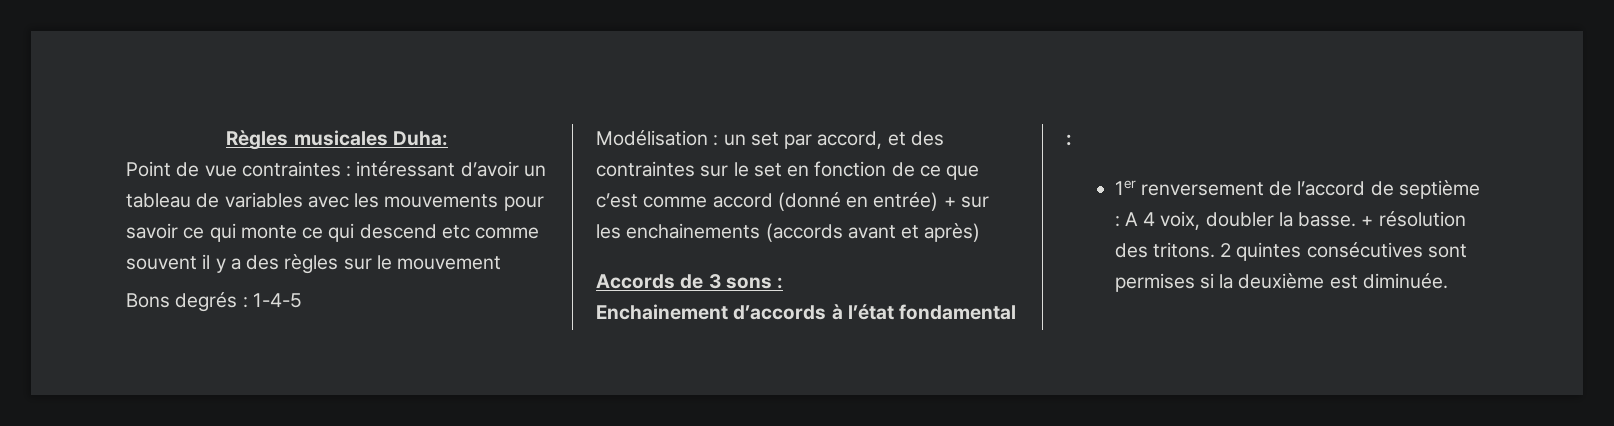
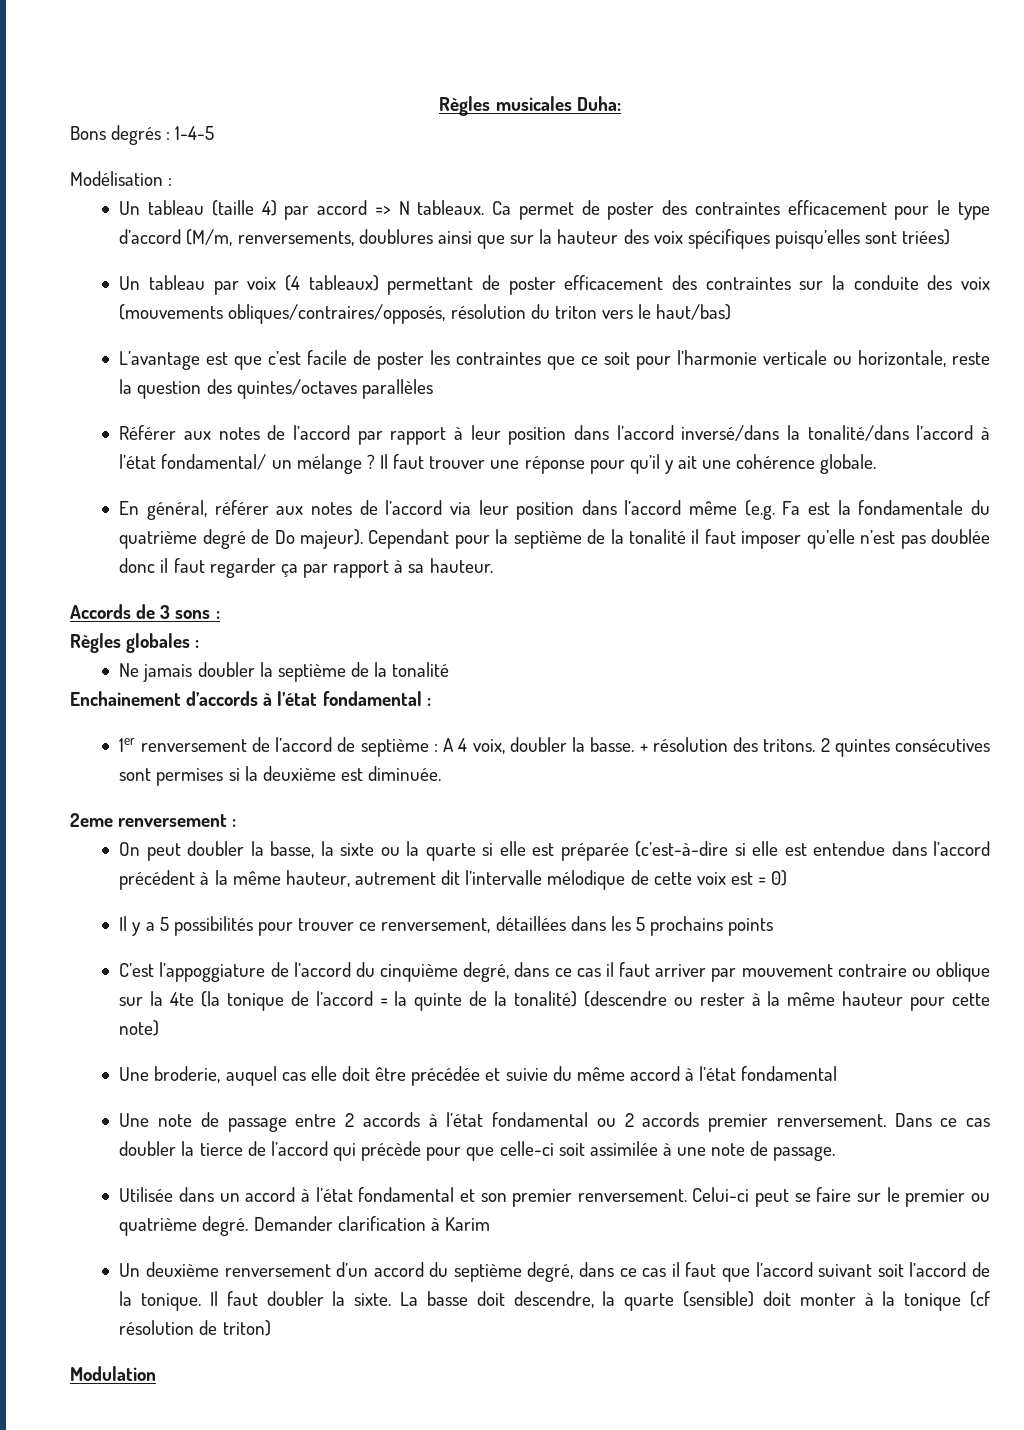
[126,161,546,177] [126,192,544,211] [126,223,540,242] [126,254,502,274] // Point de vue contraintes : intéressant d’avoir un tableau de variables avec les mouvements pour savoir ce qui monte ce qui descend etc comme souvent il y a des règles sur le mouvement -> (621, 103) none
[723,131,944,149] [596,161,980,180] [596,192,989,211] [596,223,981,242] un set par accord, et des contraintes sur le set en fonction de ce que c’est comme accord (donné en entrée) + sur les enchainements (accords avant et après) -> [119,200,991,220] [119,229,951,249] [119,275,991,295] [119,304,732,324] [119,350,990,370] [119,379,433,399] [119,425,991,445] [119,454,877,474] [119,500,991,520] [119,529,990,549] [119,558,494,578] // Un tableau (taille 4) par accord => N tableaux. Ca permet de poster des contraintes efficacement pour le type d’accord (M/m, renversements, doublures ainsi que sur la hauteur des voix spécifiques puisqu’elles sont triées) // Un tableau par voix (4 tableaux) permettant de poster efficacement des contraintes sur la conduite des voix (mouvements obliques/contraires/opposés, résolution du triton vers le haut/bas) // L’avantage est que c’est facile de poster les contraintes que ce soit pour l’harmonie verticale ou horizontale, reste la question des quintes/octaves parallèles // Référer aux notes de l’accord par rapport à leur position dans l’accord inversé/dans la tonalité/dans l’accord à l’état fondamental/ un mélange ? Il faut trouver une réponse pour qu’il y ait une cohérence globale. // En général, référer aux notes de l’accord via leur position dans l’accord même (e.g. Fa est la fondamentale du quatrième degré de Do majeur). Cependant pour la septième de la tonalité il faut imposer qu’elle n’est pas doublée donc il faut regarder ça par rapport à sa hauteur.
(784, 283) none -> [70,633,200,653] [119,662,450,682] // Règles globales : // Ne jamais doubler la septième de la tonalité
(1448, 281) none -> [70,813,237,827] [119,841,990,861] [119,870,788,890] [119,916,774,936] [119,962,991,982] [119,991,991,1011] [119,1020,160,1036] [119,1066,838,1086] [119,1112,991,1132] [119,1141,836,1161] [119,1187,991,1207] [119,1216,490,1236] [119,1262,991,1282] [119,1291,990,1311] [119,1320,271,1336] [70,1366,156,1381] // 2eme renversement : // On peut doubler la basse, la sixte ou la quarte si elle est préparée (c’est-à-dire si elle est entendue dans l’accord précédent à la même hauteur, autrement dit l’intervalle mélodique de cette voix est = 0) // Il y a 5 possibilités pour trouver ce renversement, détaillées dans les 5 prochains points // C’est l’appoggiature de l’accord du cinquième degré, dans ce cas il faut arriver par mouvement contraire ou oblique sur la 4te (la tonique de l’accord = la quinte de la tonalité) (descendre ou rester à la même hauteur pour cette note) // Une broderie, auquel cas elle doit être précédée et suivie du même accord à l’état fondamental // Une note de passage entre 2 accords à l’état fondamental ou 2 accords premier renversement. Dans ce cas doubler la tierce de l’accord qui précède pour que celle-ci soit assimilée à une note de passage. // Utilisée dans un accord à l’état fondamental et son premier renversement. Celui-ci peut se faire sur le premier ou quatrième degré. Demander clarification à Karim // Un deuxième renversement d’un accord du septième degré, dans ce cas il faut que l’accord suivant soit l’accord de la tonique. Il faut doubler la sixte. La basse doit descendre, la quarte (sensible) doit monter à la tonique (cf résolution de triton) // Modulation

